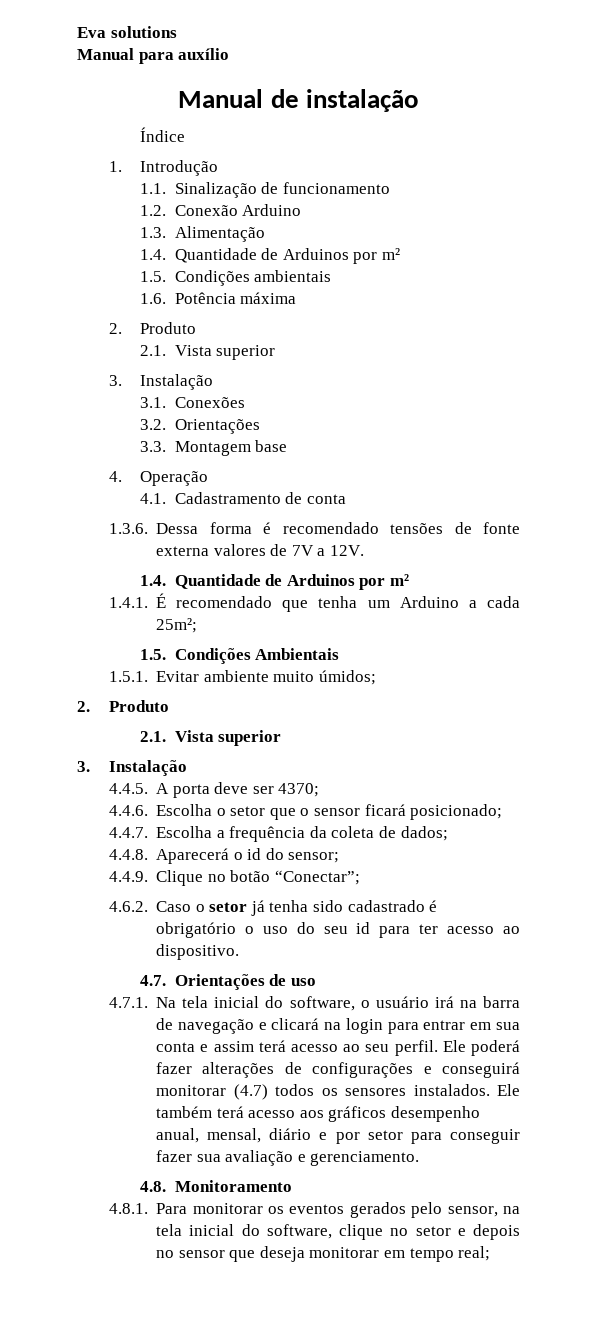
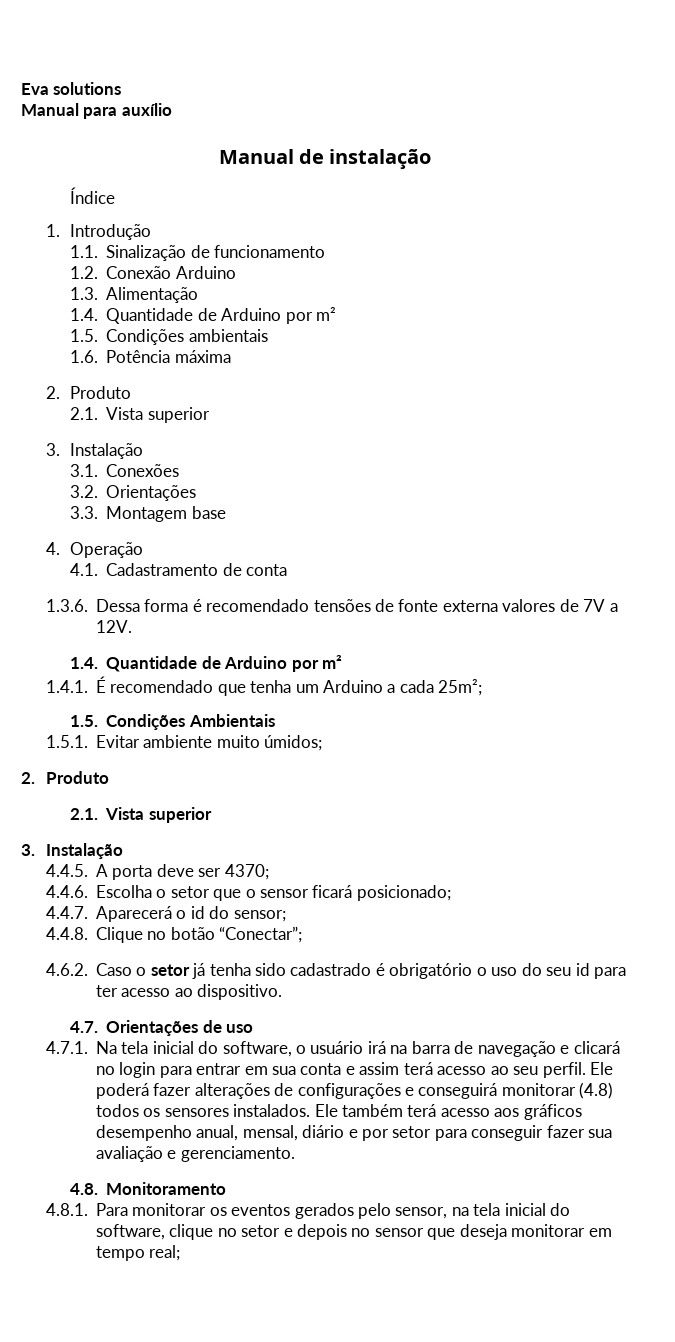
[282,248,349,260] Arduinos -> [221,308,282,321] Arduino
[286,574,355,586] Arduinos -> [224,656,288,669] Arduino
[156,826,448,842] [108,849,148,860] Escolha a frequência da coleta de dados; // 4.4.8. -> (88, 912) none
[108,871,148,882] 4.4.9. -> [45,927,88,940] 4.4.8.
[324,1022,342,1030] na -> [95,1066,115,1075] no
[233,1084,268,1100] (4.7) -> [579,1082,614,1099] (4.8)

